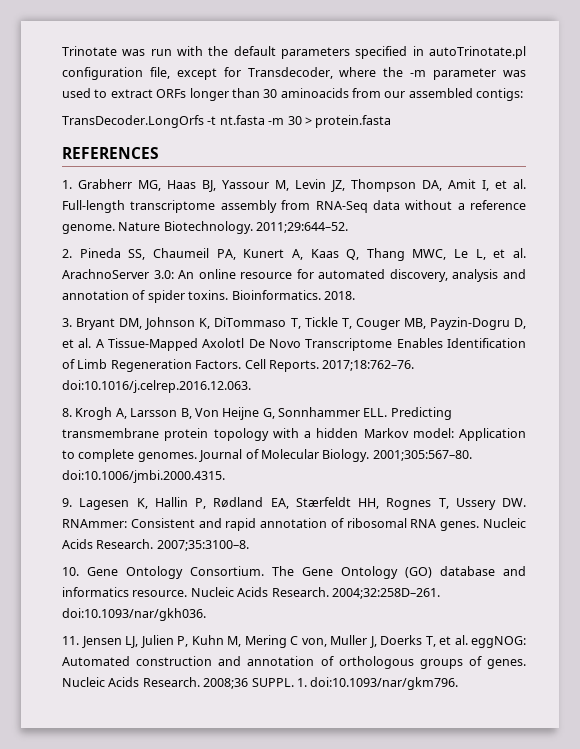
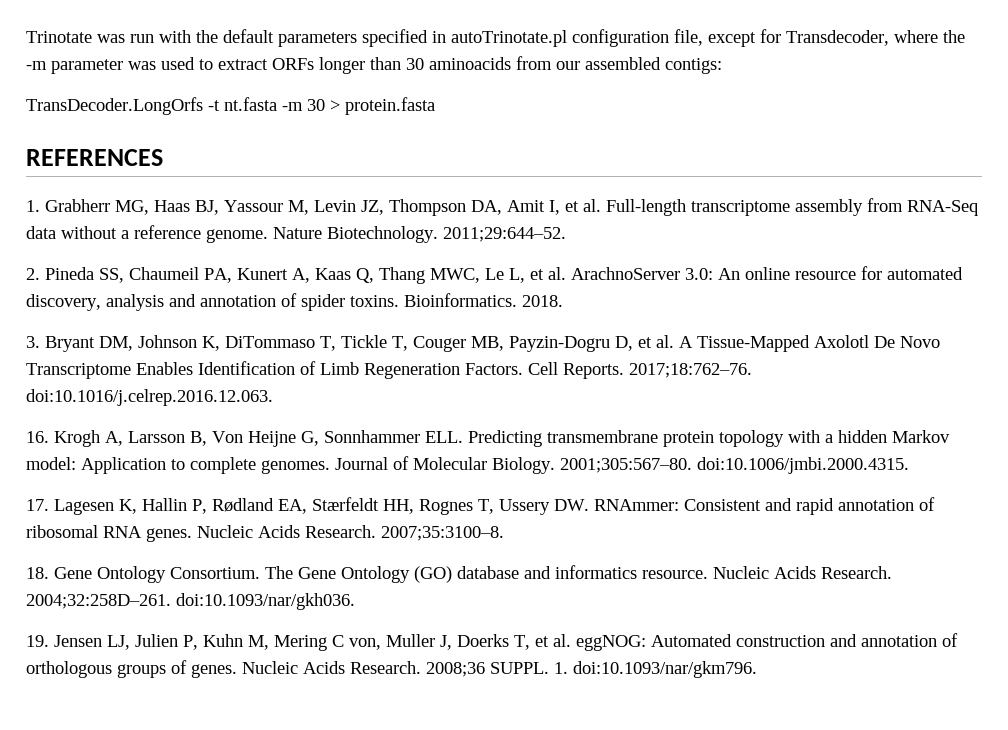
[62,408,72,417] 8. -> [26,431,49,443] 16.
[62,498,72,507] 9. -> [26,499,49,511] 17.
[62,567,79,576] 10. -> [26,567,49,579] 18.
[62,636,79,645] 11. -> [26,635,49,647] 19.

